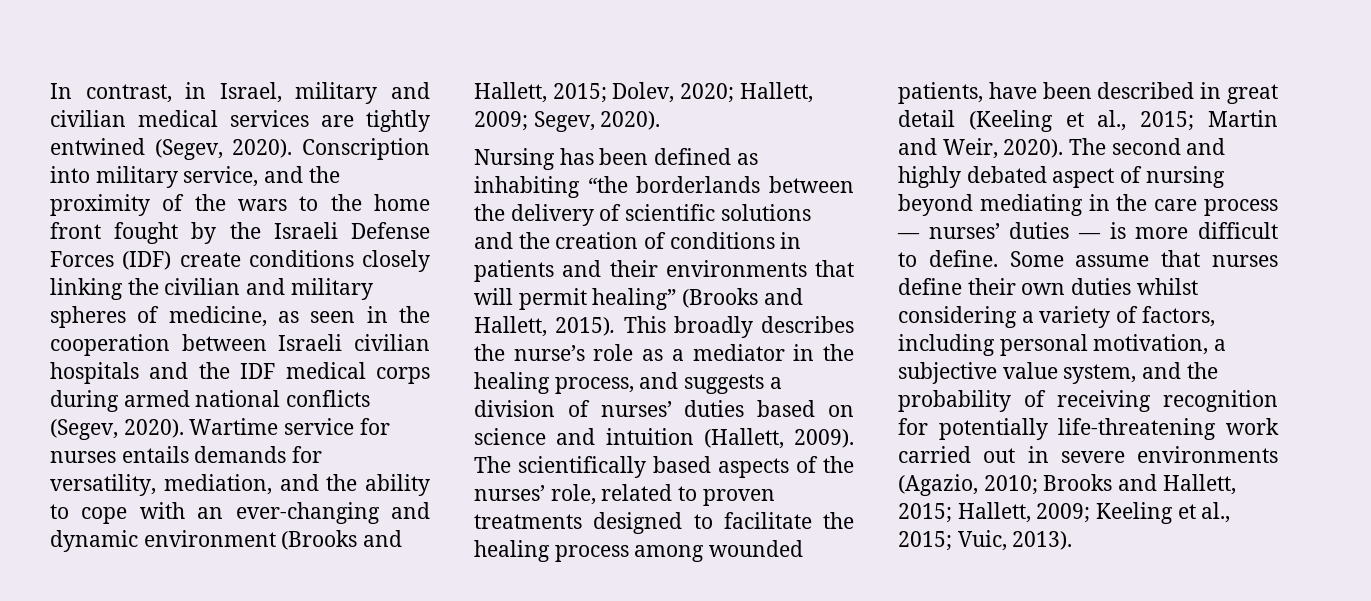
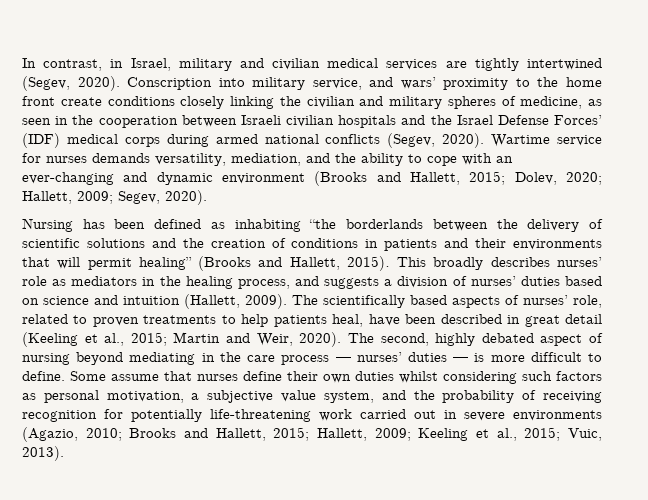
[50,138,145,155] entwined -> [527,58,602,70] intertwined
[308,166,340,183] [50,194,430,216] [50,222,430,244] [50,251,172,270] the proximity of the wars to the home front fought by the Israeli Defense Forces (IDF) -> [400,77,602,90] [22,96,55,106] wars’ proximity to the home front
[240,363,276,379] IDF -> [456,115,603,125] [22,133,60,148] Israel Defense Forces’ (IDF)
[121,446,323,463] entails demands for -> [92,153,150,163] demands
[474,344,785,361] the nurse’s role as a mediator -> [556,257,602,267] [22,276,138,286] nurses’ role as mediators
[823,456,854,473] the -> (519, 300) none
[593,512,854,534] [474,540,804,562] [898,82,983,104] designed to facilitate the healing process among wounded patients, -> [221,314,364,327] to help patients heal,
[1111,138,1226,155] second and -> [380,333,429,346] second,
[1021,306,1215,328] [898,334,995,356] a variety of factors, including -> [522,371,602,381] [22,393,36,400] such factors as

